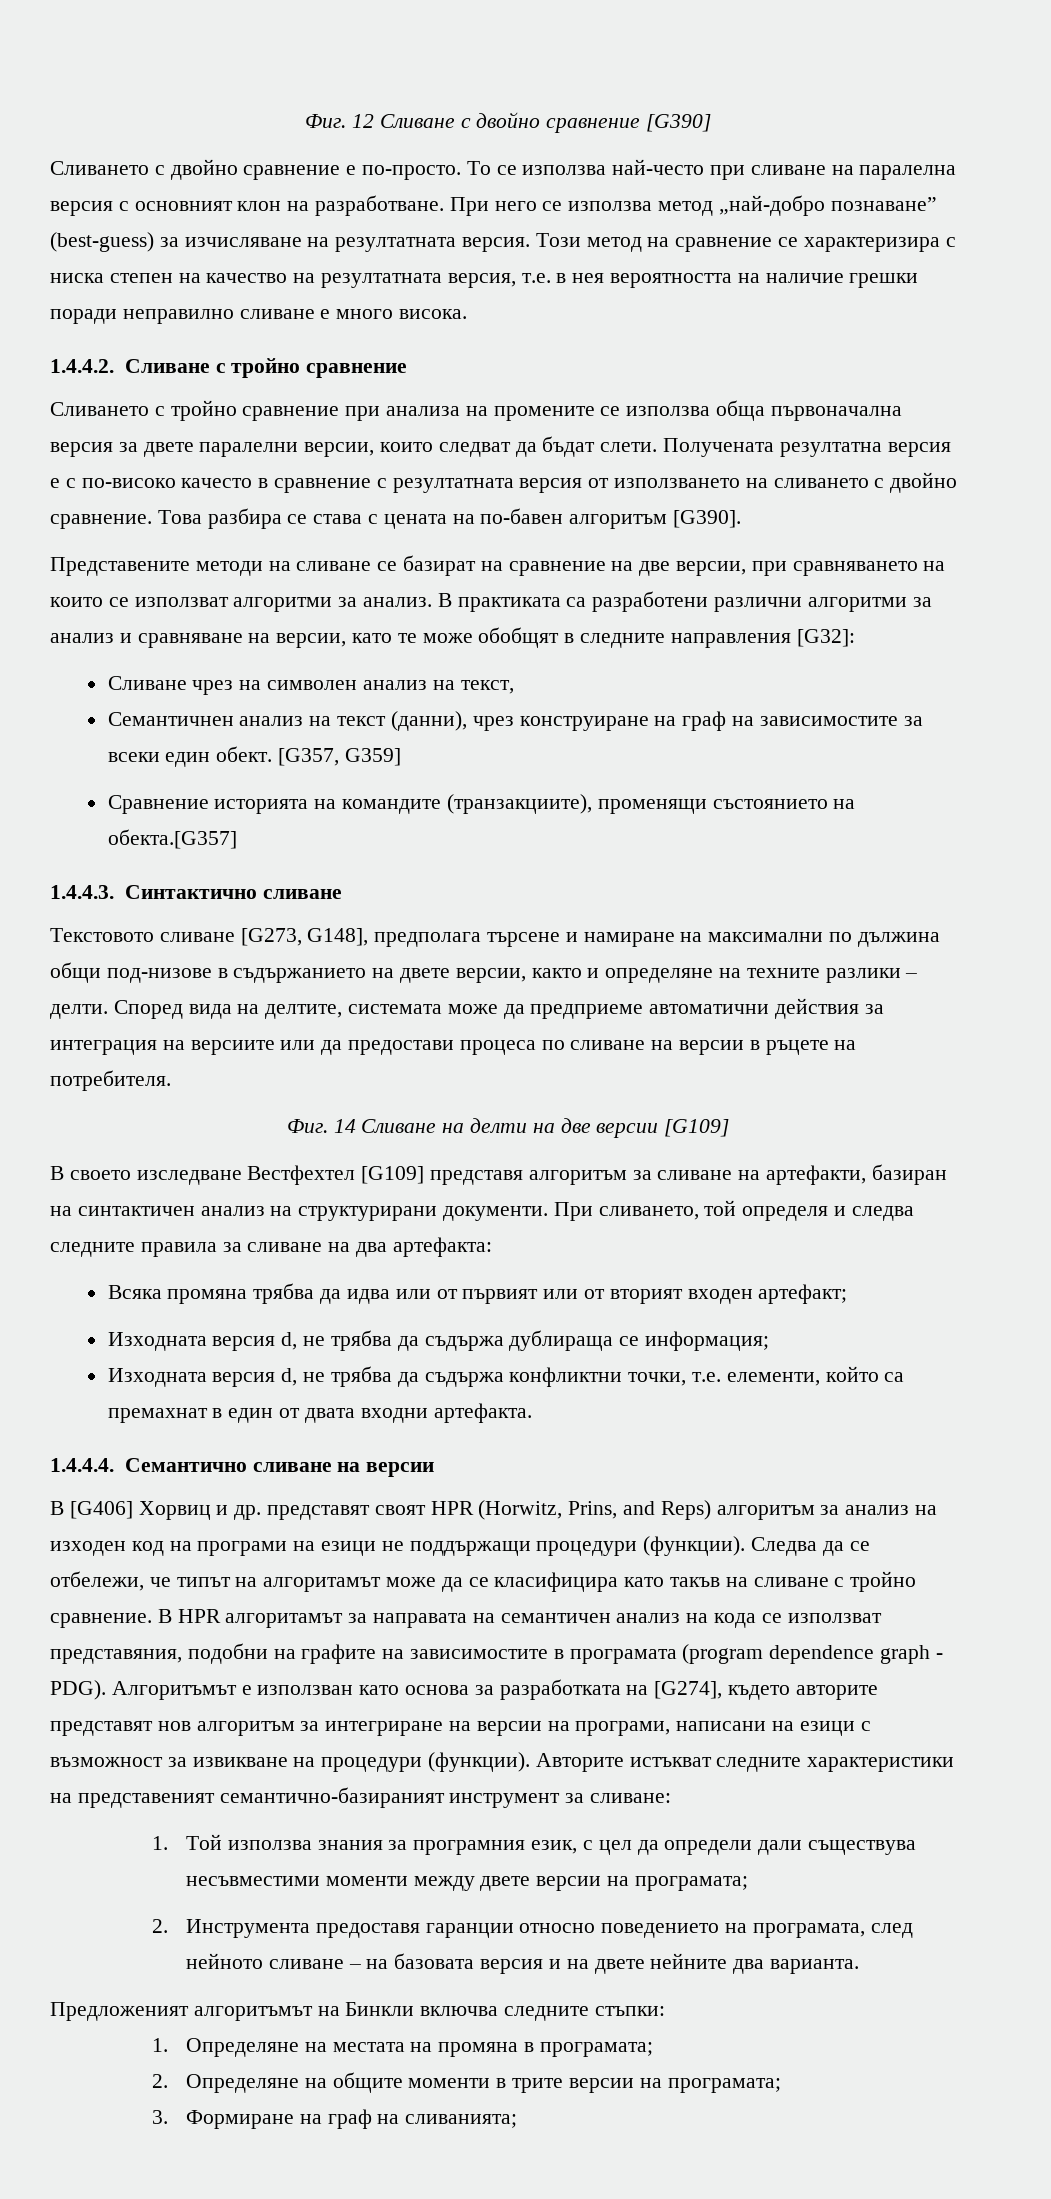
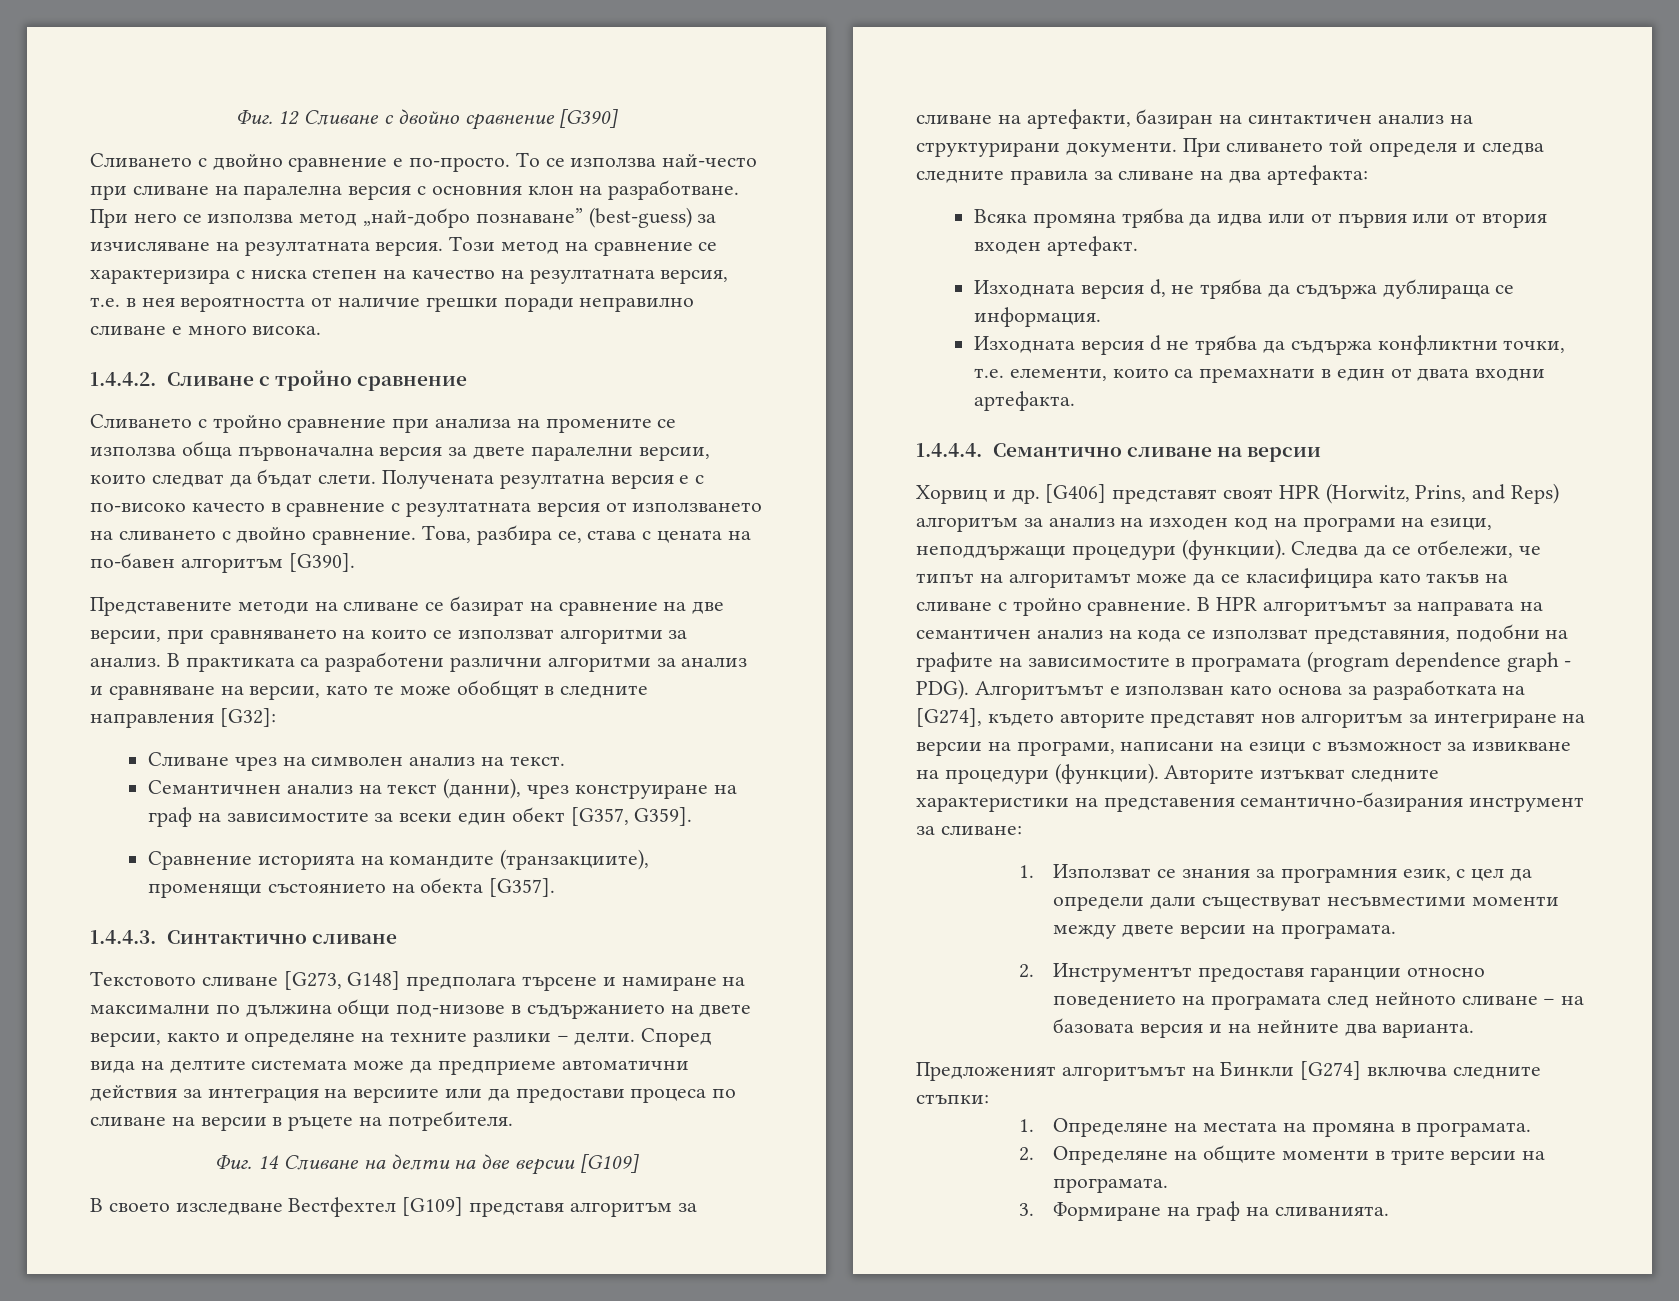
[134,201,233,211] основният -> [431,186,522,195] основния
[737,273,760,283] на -> [311,297,333,307] от
[157,508,308,529] Това разбира се -> [422,525,582,545] Това, разбира се,
[460,680,514,694] текст, -> [509,756,565,766] текст.
[216,746,401,766] обект. [G357, G359] -> [511,807,693,826] обект [G357, G359].
[107,829,237,849] обекта.[G357] -> [420,878,556,897] обекта [G357].
[307,928,369,946] G148], -> [347,971,401,990] G148]
[265,1004,343,1019] делтите, -> [169,1060,246,1073] делтите
[598,1206,699,1220] сливането, -> [1226,142,1324,152] сливането
[462,1284,848,1304] първият или от вторият входен артефакт; -> [1337,213,1548,228] [974,236,1138,256] първия или от втория входен артефакт.
[644,1331,769,1351] [107,1368,298,1387] информация; // Изходната версия d, -> [974,307,1102,327] [974,335,1161,355] информация. // Изходната версия d
[825,1366,905,1382] [107,1408,208,1423] който са премахнат -> [1112,368,1316,383] които са премахнати
[50,1501,133,1519] В [G406] -> (1322, 454) none
(262, 1512) none -> [1045,484,1107,503] [G406]
[321,1541,531,1556] езици не поддържащи -> [1430,518,1493,530] [916,545,1066,560] езици, неподдържащи
[225,1613,344,1628] алгоритамът -> [1262,601,1387,616] алгоритъмът
[629,1757,712,1767] истъкват -> [1260,769,1346,779] изтъкват
[77,1787,445,1808] представеният семантично-базираният -> [1103,792,1464,812] представения семантично-базирания
[186,1834,312,1850] Той използва -> [1053,864,1177,878] Използват се
[807,1840,916,1855] съществува -> [1202,896,1322,911] съществуват
[634,1876,748,1891] [152,1919,311,1938] програмата; // 2. Инструмента -> [1280,924,1396,939] [1019,963,1193,982] програмата. // 2. Инструментът
[752,1923,865,1938] програмата, -> [1211,995,1322,1010] програмата
[594,1959,645,1974] двете -> (1251, 1028) none
(415, 2009) none -> [1300,1061,1362,1080] [G274]
[539,2042,653,2057] програмата; -> [1416,1122,1532,1137] програмата.
[667,2078,781,2093] програмата; -> [1053,1178,1169,1193] програмата.
[405,2114,518,2128] сливанията; -> [1274,1206,1389,1216] сливанията.

